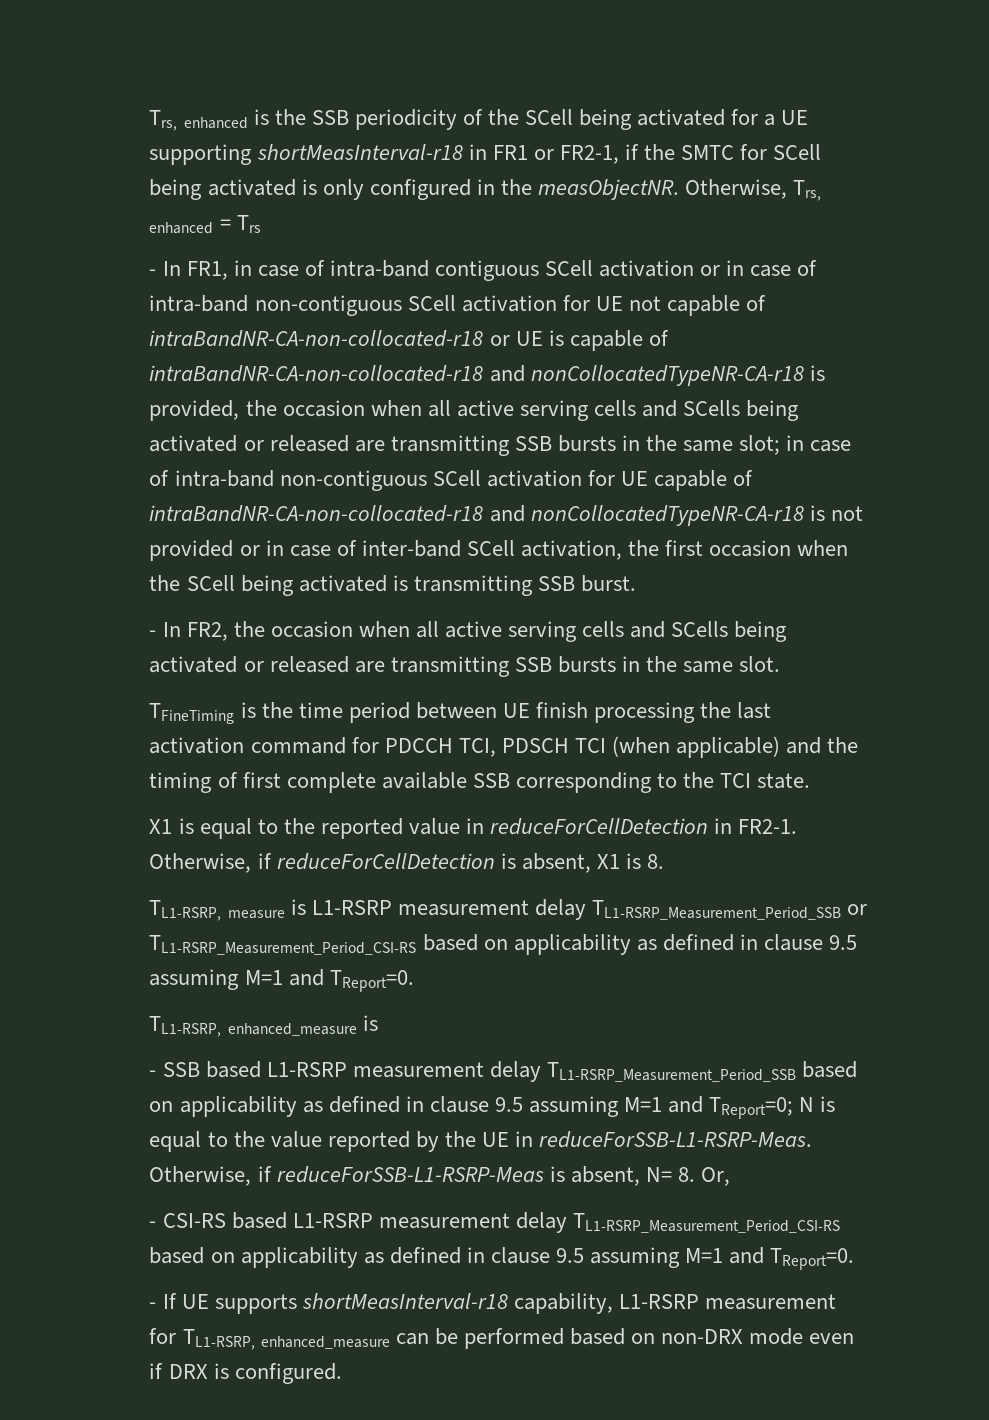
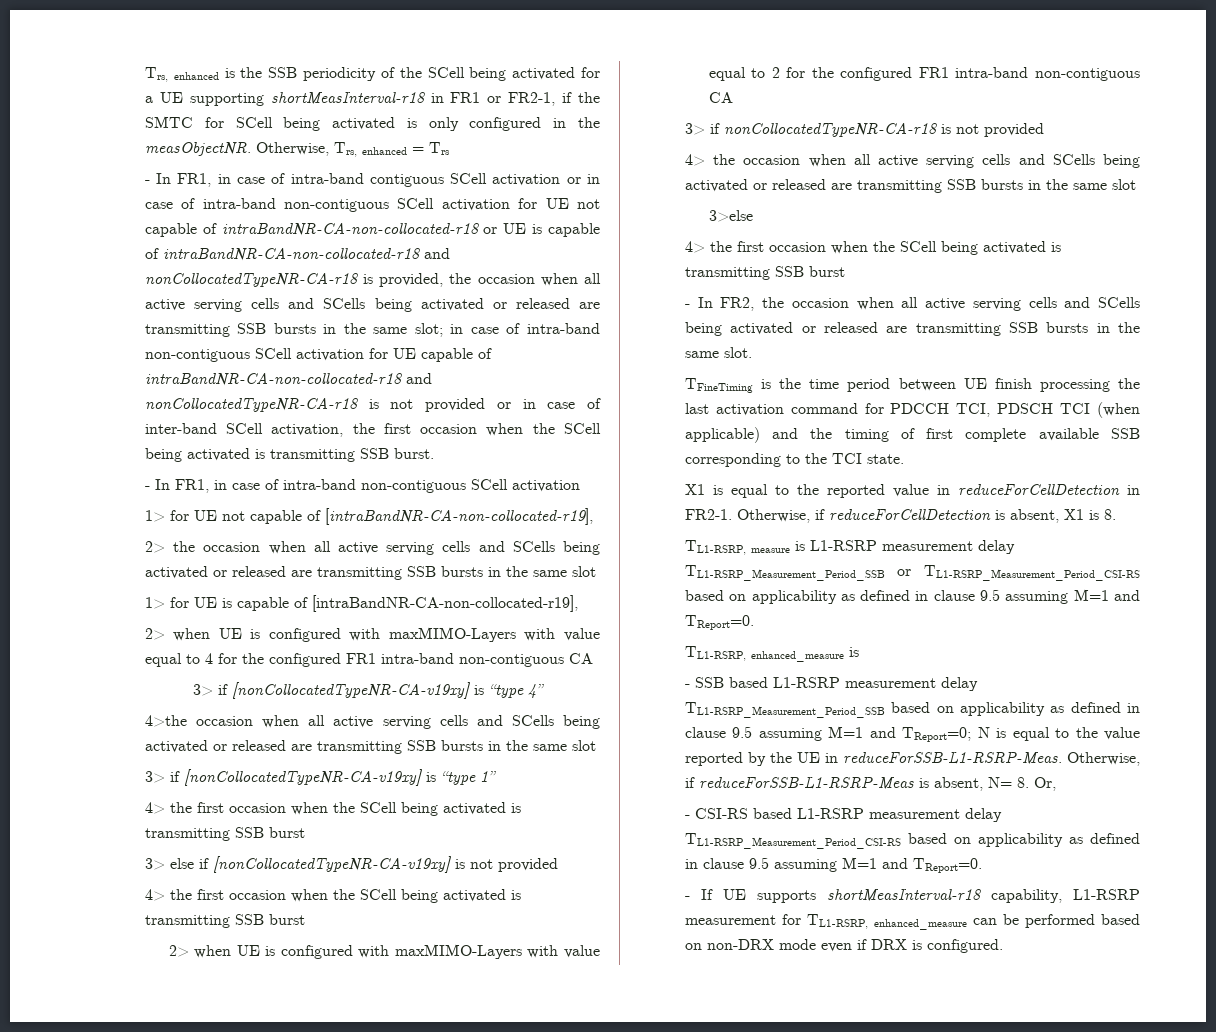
(636, 583) none -> [144,479,580,493] [144,508,593,525] [144,541,600,555] [144,566,596,580] [144,595,578,612] [144,627,600,642] [144,653,593,667] [192,682,544,699] [144,715,600,729] [144,740,596,754] [144,769,496,786] [144,802,521,816] [144,827,305,841] [144,856,558,873] [144,889,521,903] [144,914,305,928] [168,944,601,959] [708,67,1140,81] [708,92,733,103] [684,122,1044,137] [684,154,1140,168] [684,179,1136,193] [708,210,753,222] [684,241,1061,255] [684,266,845,280] // - In FR1, in case of intra-band non-contiguous SCell activation // 1> for UE not capable of [intraBandNR-CA-non-collocated-r19], // 2> the occasion when all active serving cells and SCells being activated or released are transmitting SSB bursts in the same slot // 1> for UE is capable of [intraBandNR-CA-non-collocated-r19], // 2> when UE is configured with maxMIMO-Layers with value equal to 4 for the configured FR1 intra-band non-contiguous CA // 3> if [nonCollocatedTypeNR-CA-v19xy] is “type 4” // 4>the occasion when all active serving cells and SCells being activated or released are transmitting SSB bursts in the same slot // 3> if [nonCollocatedTypeNR-CA-v19xy] is “type 1” // 4> the first occasion when the SCell being activated is transmitting SSB burst // 3> else if [nonCollocatedTypeNR-CA-v19xy] is not provided // 4> the first occasion when the SCell being activated is transmitting SSB burst // 2> when UE is configured with maxMIMO-Layers with value equal to 2 for the configured FR1 intra-band non-contiguous CA // 3> if nonCollocatedTypeNR-CA-r18 is not provided // 4> the occasion when all active serving cells and SCells being activated or released are transmitting SSB bursts in the same slot // 3>else // 4> the first occasion when the SCell being activated is transmitting SSB burst

